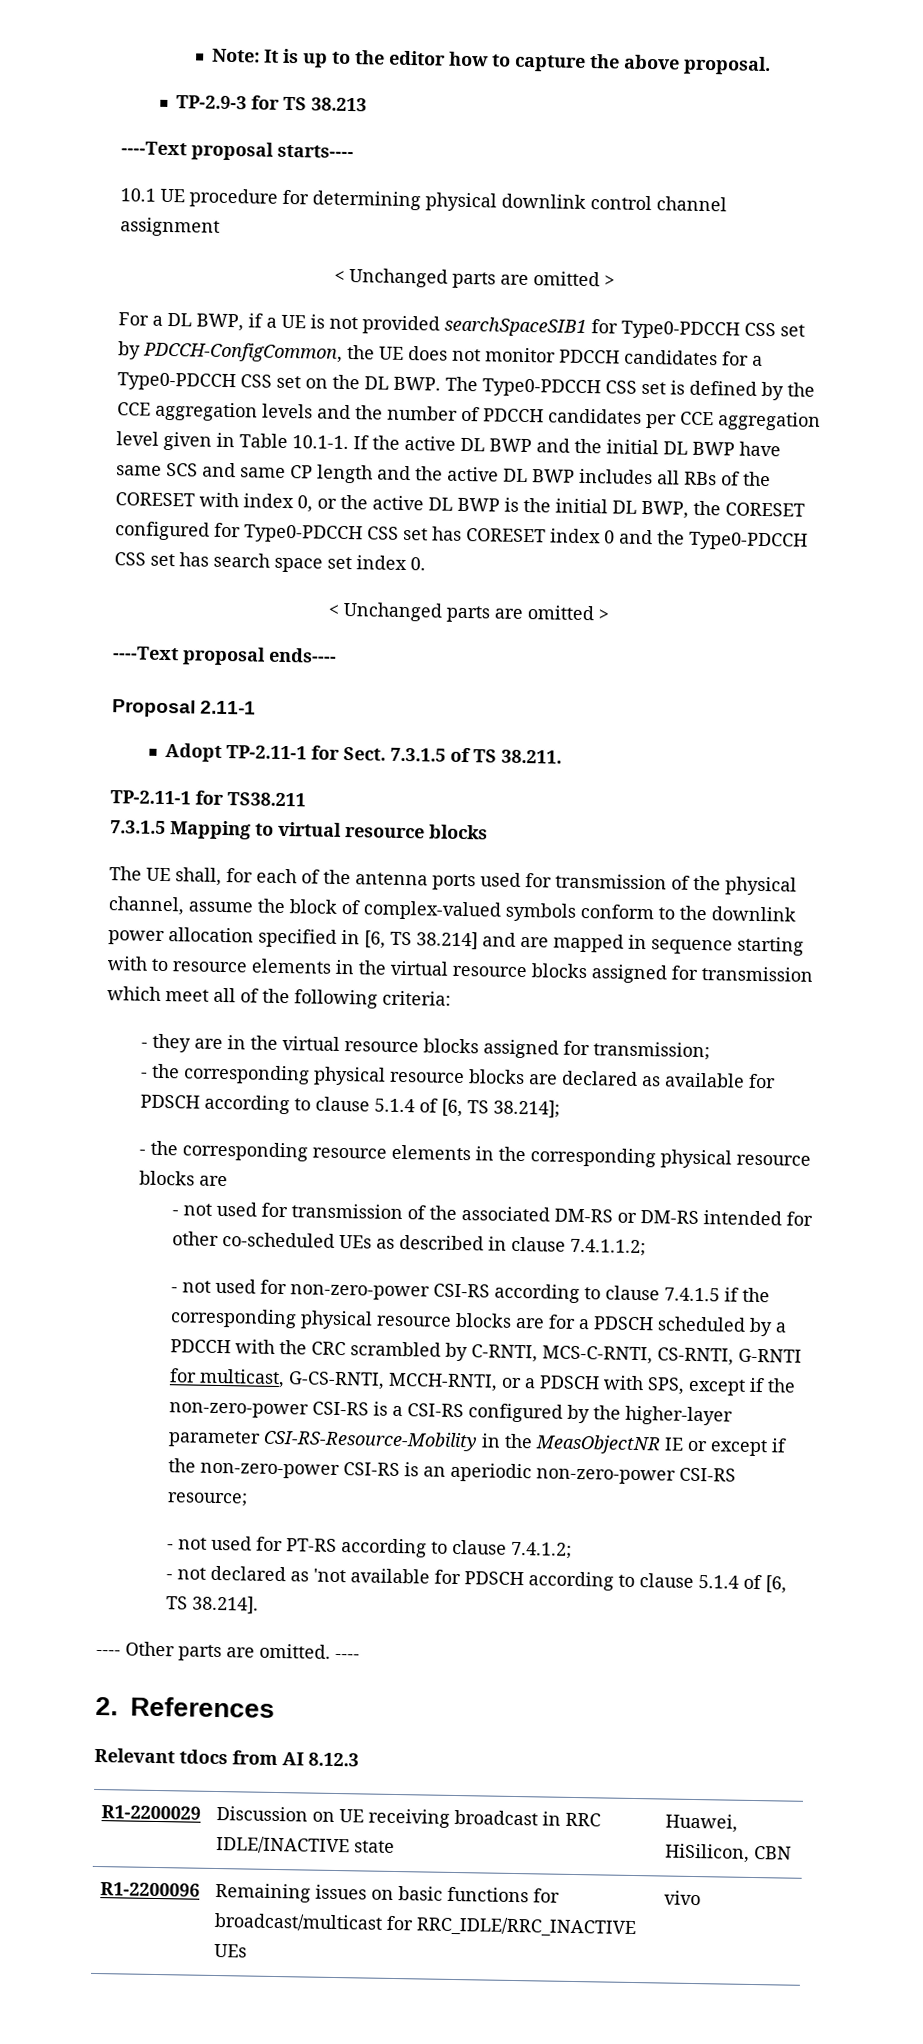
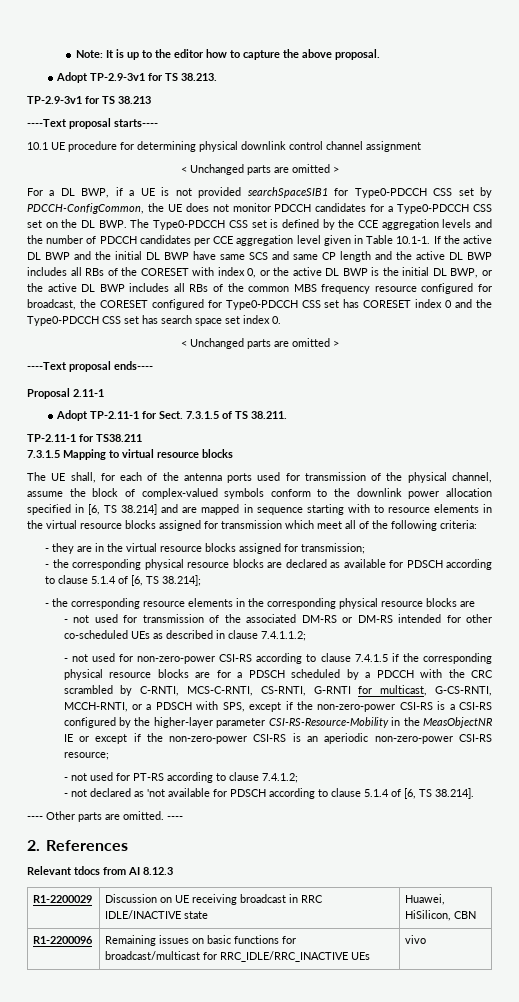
[176,95,248,110] TP-2.9-3 -> [56,72,218,83] [27,96,82,104] Adopt TP-2.9-3v1 for TS 38.213. // TP-2.9-3v1
(689, 509) none -> [482,270,493,276] [27,283,492,294] [27,299,76,310] or the active DL BWP includes all RBs of the common MBS frequency resource configured for broadcast,

